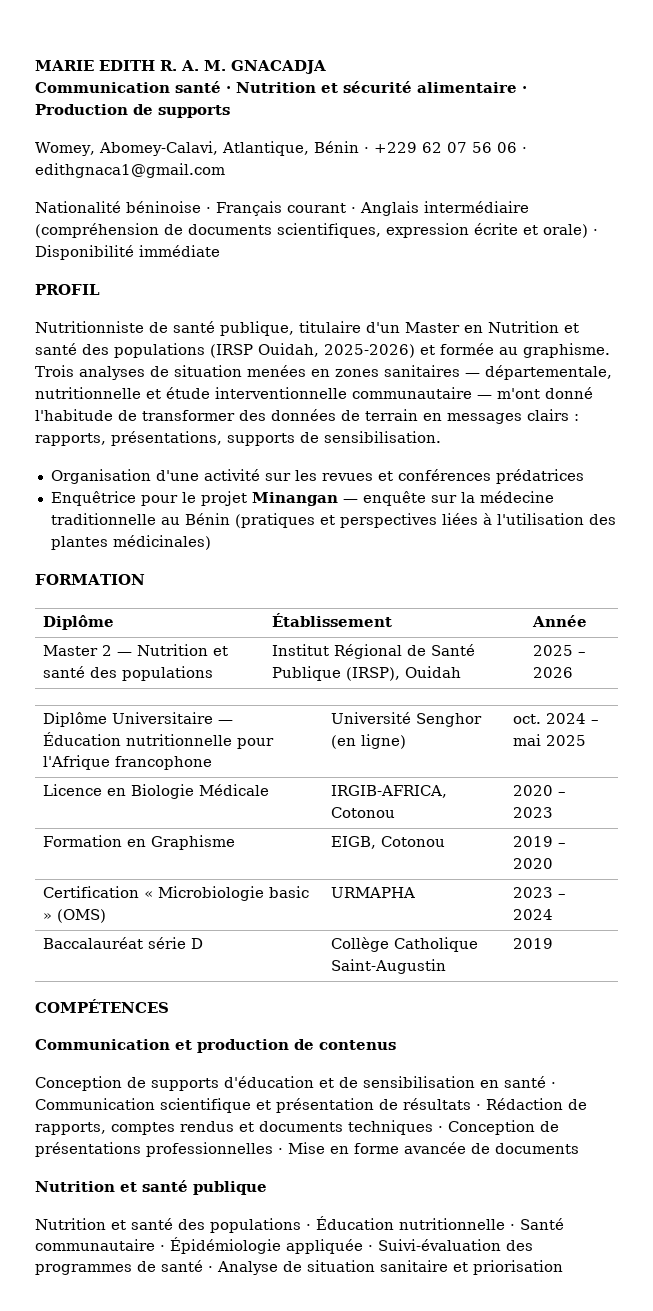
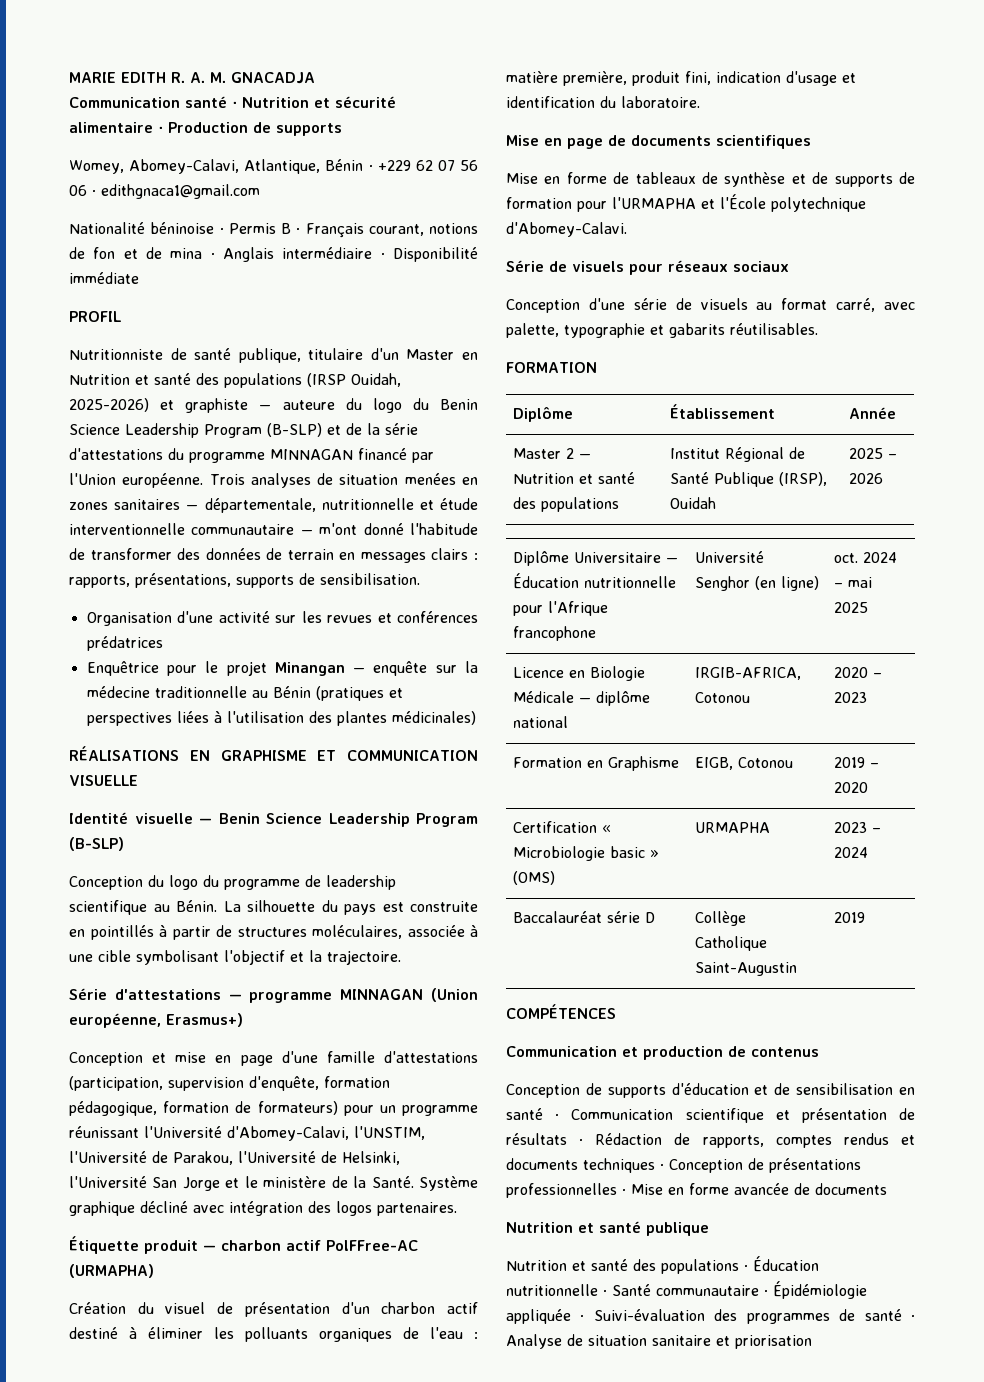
[216,201,529,216] [35,223,588,238] Français courant · Anglais intermédiaire (compréhension de documents scientifiques, expression écrite et orale) -> [228,223,478,238] [69,247,373,262] Permis B · Français courant, notions de fon et de mina · Anglais intermédiaire
[440,343,610,358] formée au graphisme. -> [185,398,478,413] [69,423,418,438] [69,448,434,463] [69,473,204,488] graphiste — auteure du logo du Benin Science Leadership Program (B-SLP) et de la série d'attestations du programme MINNAGAN financé par l'Union européenne.
(211, 542) none -> [69,746,478,761] [69,775,138,786] [69,812,478,827] [69,837,124,851] [69,875,396,890] [69,900,478,915] [69,925,478,940] [69,950,401,965] [69,988,479,1003] [69,1013,243,1028] [69,1051,478,1066] [69,1076,390,1091] [69,1101,479,1116] [69,1126,425,1141] [69,1151,400,1165] [69,1176,479,1191] [69,1201,457,1216] [69,1236,418,1254] [69,1264,154,1278] [69,1302,479,1317] [69,1327,478,1342] [506,71,856,86] [506,96,700,108] [506,135,811,149] [506,172,915,187] [506,194,866,212] [506,222,627,237] [506,260,789,275] [506,298,915,313] [506,323,818,338] // RÉALISATIONS EN GRAPHISME ET COMMUNICATION VISUELLE // Identité visuelle — Benin Science Leadership Program (B-SLP) // Conception du logo du programme de leadership scientifique au Bénin. La silhouette du pays est construite en pointillés à partir de structures moléculaires, associée à une cible symbolisant l'objectif et la trajectoire. // Série d'attestations — programme MINNAGAN (Union européenne, Erasmus+) // Conception et mise en page d'une famille d'attestations (participation, supervision d'enquête, formation pédagogique, formation de formateurs) pour un programme réunissant l'Université d'Abomey-Calavi, l'UNSTIM, l'Université de Parakou, l'Université de Helsinki, l'Université San Jorge et le ministère de la Santé. Système graphique décliné avec intégration des logos partenaires. // Étiquette produit — charbon actif PolFFree-AC (URMAPHA) // Création du visuel de présentation d'un charbon actif destiné à éliminer les polluants organiques de l'eau : matière première, produit fini, indication d'usage et identification du laboratoire. // Mise en page de documents scientifiques // Mise en forme de tableaux de synthèse et de supports de formation pour l'URMAPHA et l'École polytechnique d'Abomey-Calavi. // Série de visuels pour réseaux sociaux // Conception d'une série de visuels au format carré, avec palette, typographie et gabarits réutilisables.
(270, 790) none -> [579,691,651,706] [513,716,569,728] — diplôme national

